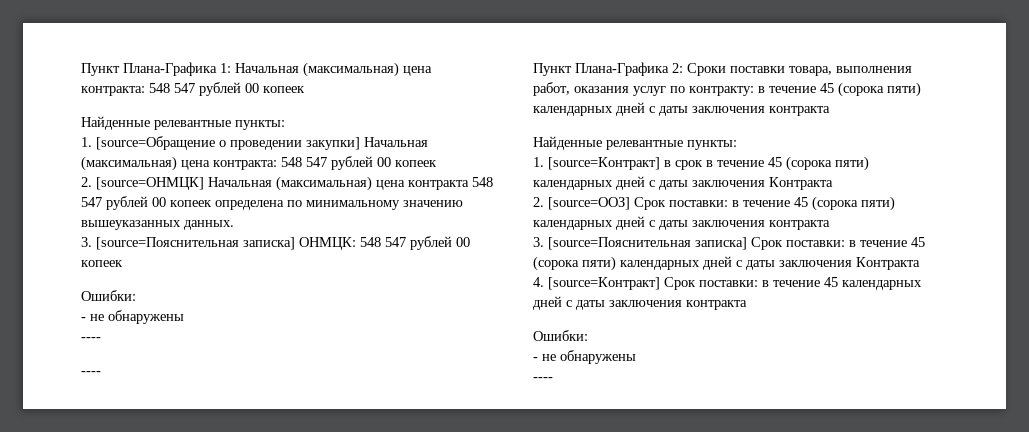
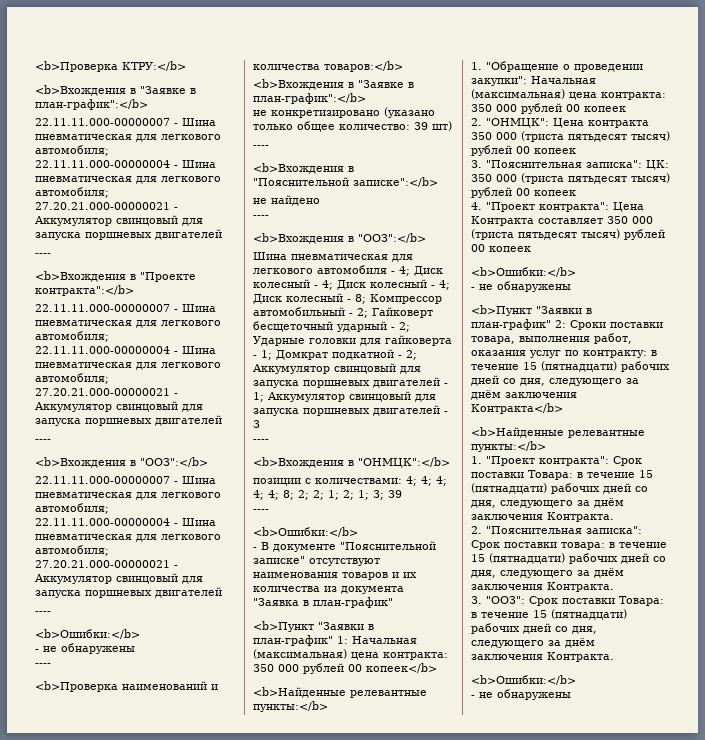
[81,62,432,77] [81,82,305,96] [81,116,285,130] [81,136,428,150] [81,156,437,171] [81,176,493,191] [81,196,463,210] [81,220,234,230] [81,236,470,250] [81,260,123,267] [81,290,136,301] [81,310,184,324] [81,337,101,341] [81,371,101,375] [533,62,669,76] Пункт Плана-Графика 1: Начальная (максимальная) цена контракта: 548 547 рублей 00 копеек // Найденные релевантные пункты: // 1. [source=Обращение о проведении закупки] Начальная (максимальная) цена контракта: 548 547 рублей 00 копеек // 2. [source=ОНМЦК] Начальная (максимальная) цена контракта 548 547 рублей 00 копеек определена по минимальному значению вышеуказанных данных. // 3. [source=Пояснительная записка] ОНМЦК: 548 547 рублей 00 копеек // Ошибки: // - не обнаружены // ---- // ---- // Пункт Плана-Графика -> [35,61,186,72] [35,85,196,96] [35,99,148,110] [35,118,216,126] [35,134,221,142] [35,145,109,156] [35,160,216,168] [35,176,221,184] [35,187,109,198] [35,202,178,210] [35,215,203,226] [35,229,222,240] [35,253,51,256] [35,271,196,282] [35,285,134,296] [35,304,216,312] [35,320,221,328] [35,331,109,342] [35,346,216,354] [35,362,221,370] [35,373,109,384] [35,388,178,396] [35,401,203,412] [35,415,222,426] [35,439,51,442] [35,457,208,468] [35,476,216,484] [35,492,221,500] [35,503,109,514] [35,518,216,526] [35,534,221,542] [35,545,109,556] [35,560,178,568] [35,573,203,584] [35,587,222,598] [35,611,51,614] [35,629,140,639] [35,643,135,654] [35,663,51,666] [35,681,218,692] [253,61,403,72] [253,79,414,90] [253,93,366,104] [253,107,435,118] [253,121,452,132] [253,145,269,148] [253,163,354,174] [253,177,438,187] [253,195,320,206] [253,215,269,218] [253,233,426,244] [253,252,413,262] [253,265,443,276] [253,279,450,290] [253,293,442,304] [253,307,433,318] [253,321,410,332] [253,335,452,346] [253,349,417,360] [253,363,421,374] [253,377,448,388] [253,391,436,402] [253,405,448,416] [253,420,260,428] [253,439,269,442] [253,457,450,468] [253,476,447,486] [253,490,402,500] [253,509,269,512] [253,527,358,537] [253,541,436,552] [253,556,380,566] [253,572,417,580] [253,586,404,594] [253,597,393,608] [253,621,374,632] [253,635,417,646] [253,649,448,660] [253,663,437,674] [253,687,427,698] [253,701,328,712] [471,61,643,72] [471,76,596,86] [471,89,666,100] [471,103,626,114] [471,118,649,128] [471,131,670,142] [471,145,576,156] [471,160,669,170] [471,173,670,184] [471,187,576,198] [471,202,644,212] [471,216,653,226] [471,229,665,240] [471,244,531,252] [471,267,576,277] [471,281,571,292] [471,305,592,316] [471,319,551,330] <b>Проверка КТРУ:</b> // <b>Вхождения в "Заявке в план-график":</b> // 22.11.11.000-00000007 - Шина пневматическая для легкового автомобиля; 22.11.11.000-00000004 - Шина пневматическая для легкового автомобиля; 27.20.21.000-00000021 - Аккумулятор свинцовый для запуска поршневых двигателей // ---- // <b>Вхождения в "Проекте контракта":</b> // 22.11.11.000-00000007 - Шина пневматическая для легкового автомобиля; 22.11.11.000-00000004 - Шина пневматическая для легкового автомобиля; 27.20.21.000-00000021 - Аккумулятор свинцовый для запуска поршневых двигателей // ---- // <b>Вхождения в "ООЗ":</b> // 22.11.11.000-00000007 - Шина пневматическая для легкового автомобиля; 22.11.11.000-00000004 - Шина пневматическая для легкового автомобиля; 27.20.21.000-00000021 - Аккумулятор свинцовый для запуска поршневых двигателей // ---- // <b>Ошибки:</b> // - не обнаружены // ---- // <b>Проверка наименований и количества товаров:</b> // <b>Вхождения в "Заявке в план-график":</b> // не конкретизировано (указано только общее количество: 39 шт) // ---- // <b>Вхождения в "Пояснительной записке":</b> // не найдено // ---- // <b>Вхождения в "ООЗ":</b> // Шина пневматическая для легкового автомобиля - 4; Диск колесный - 4; Диск колесный - 4; Диск колесный - 8; Компрессор автомобильный - 2; Гайковерт бесщеточный ударный - 2; Ударные головки для гайковерта - 1; Домкрат подкатной - 2; Аккумулятор свинцовый для запуска поршневых двигателей - 1; Аккумулятор свинцовый для запуска поршневых двигателей - 3 // ---- // <b>Вхождения в "ОНМЦК":</b> // позиции с количествами: 4; 4; 4; 4; 4; 8; 2; 2; 1; 2; 1; 3; 39 // ---- // <b>Ошибки:</b> // - В документе "Пояснительной записке" отсутствуют наименования товаров и их количества из документа "Заявка в план-график" // <b>Пункт "Заявки в план-график" 1: Начальная (максимальная) цена контракта: 350 000 рублей 00 копеек</b> // <b>Найденные релевантные пункты:</b> // 1. "Обращение о проведении закупки": Начальная (максимальная) цена контракта: 350 000 рублей 00 копеек // 2. "ОНМЦК": Цена контракта 350 000 (триста пятьдесят тысяч) рублей 00 копеек // 3. "Пояснительная записка": ЦК: 350 000 (триста пятьдесят тысяч) рублей 00 копеек // 4. "Проект контракта": Цена Контракта составляет 350 000 (триста пятьдесят тысяч) рублей 00 копеек // <b>Ошибки:</b> // - не обнаружены // <b>Пункт "Заявки в план-график"
[820,82,921,97] [533,102,830,116] [533,136,737,150] [533,156,869,171] [533,176,833,190] [533,196,895,211] [533,216,830,230] [533,237,925,250] [533,256,920,271] [533,277,922,290] [533,296,747,310] [533,330,588,341] [533,350,636,364] [533,377,553,381] 45 (сорока пяти) календарных дней с даты заключения контракта // Найденные релевантные пункты: // 1. [source=Контракт] в срок в течение 45 (сорока пяти) календарных дней с даты заключения Контракта // 2. [source=ООЗ] Срок поставки: в течение 45 (сорока пяти) календарных дней с даты заключения контракта // 3. [source=Пояснительная записка] Срок поставки: в течение 45 (сорока пяти) календарных дней с даты заключения Контракта // 4. [source=Контракт] Срок поставки: в течение 45 календарных дней с даты заключения контракта // Ошибки: // - не обнаружены // ---- -> [523,361,670,372] [471,375,639,386] [471,390,577,400] [471,403,563,414] [471,427,645,438] [471,441,546,452] [471,456,642,466] [471,470,653,480] [471,483,648,494] [471,498,624,508] [471,512,614,522] [471,526,642,534] [471,540,667,550] [471,553,666,564] [471,568,624,578] [471,582,614,592] [471,596,664,606] [471,609,627,620] [471,623,597,634] [471,638,595,648] [471,652,614,662] [471,675,576,685] [471,689,571,700] 15 (пятнадцати) рабочих дней со дня, следующего за днём заключения Контракта</b> // <b>Найденные релевантные пункты:</b> // 1. "Проект контракта": Срок поставки Товара: в течение 15 (пятнадцати) рабочих дней со дня, следующего за днём заключения Контракта. // 2. "Пояснительная записка": Срок поставки товара: в течение 15 (пятнадцати) рабочих дней со дня, следующего за днём заключения Контракта. // 3. "ООЗ": Срок поставки Товара: в течение 15 (пятнадцати) рабочих дней со дня, следующего за днём заключения Контракта. // <b>Ошибки:</b> // - не обнаружены

